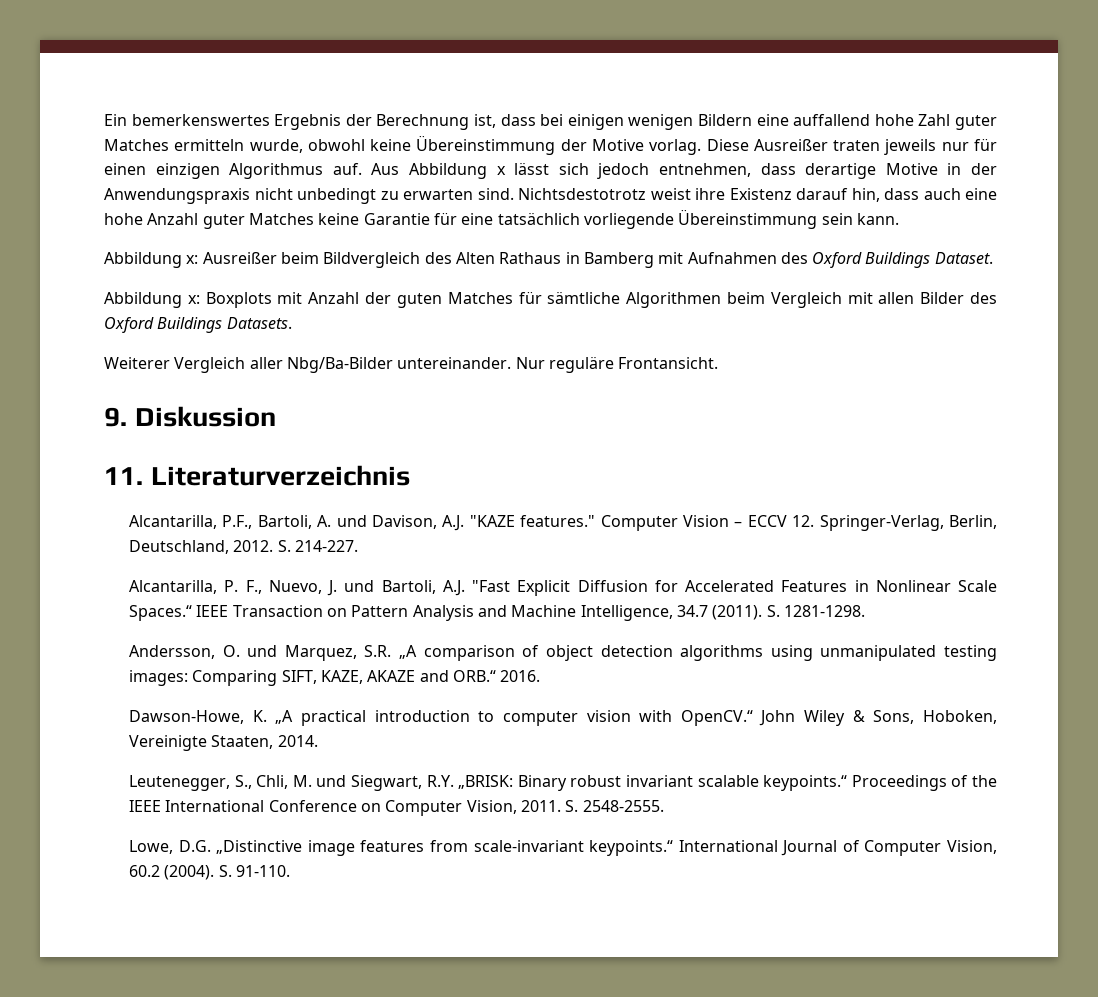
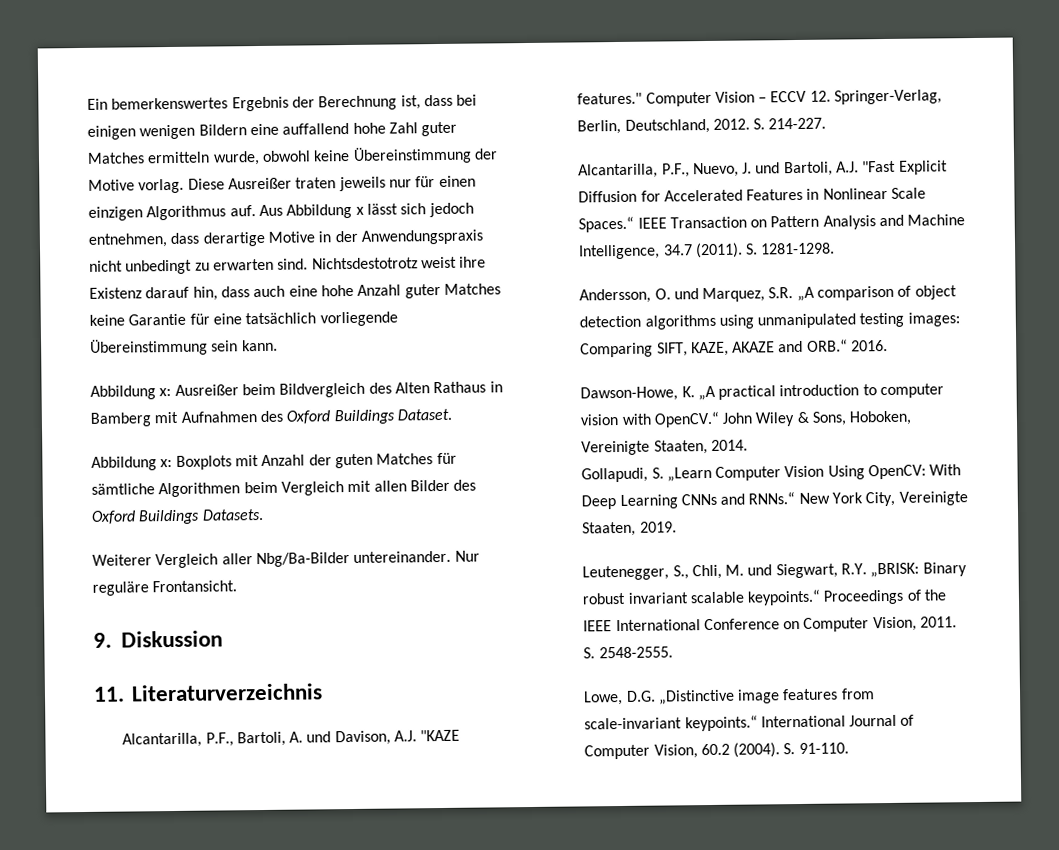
[224,580,262,594] P. F., -> [661,163,690,178] P.F.,
(318, 741) none -> [581,464,962,483] [581,491,968,510] [582,521,677,537] // Gollapudi, S. „Learn Computer Vision Using OpenCV: With Deep Learning CNNs and RNNs.“ New York City, Vereinigte Staaten, 2019.

